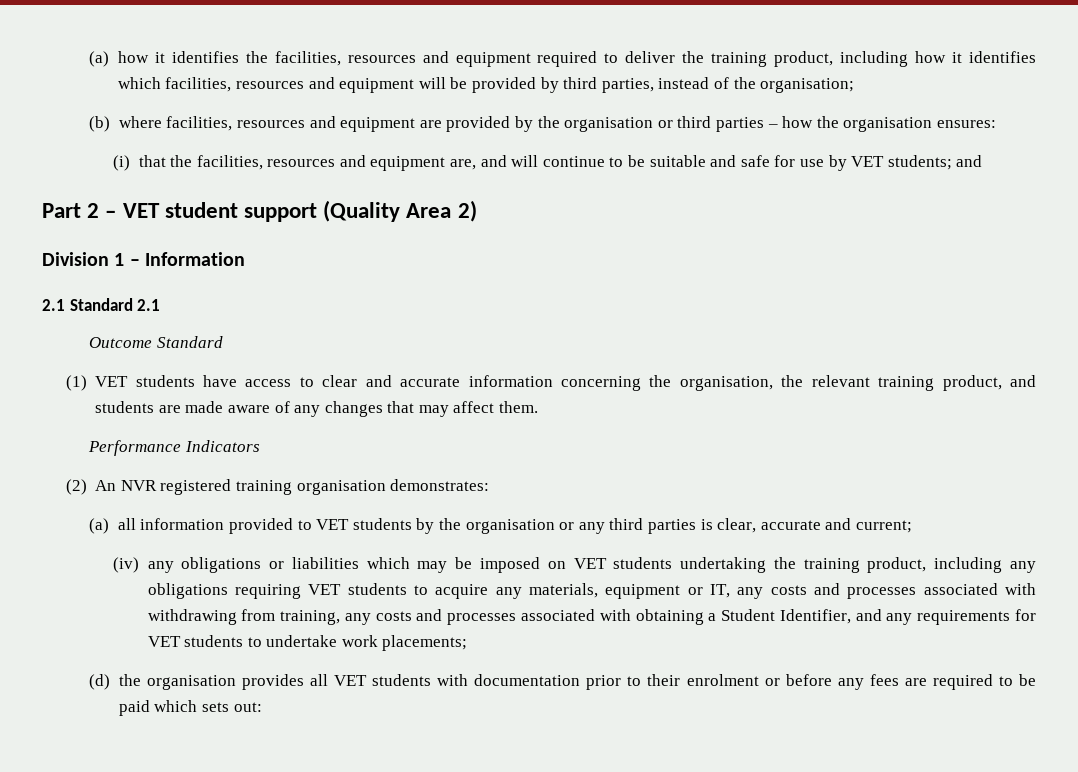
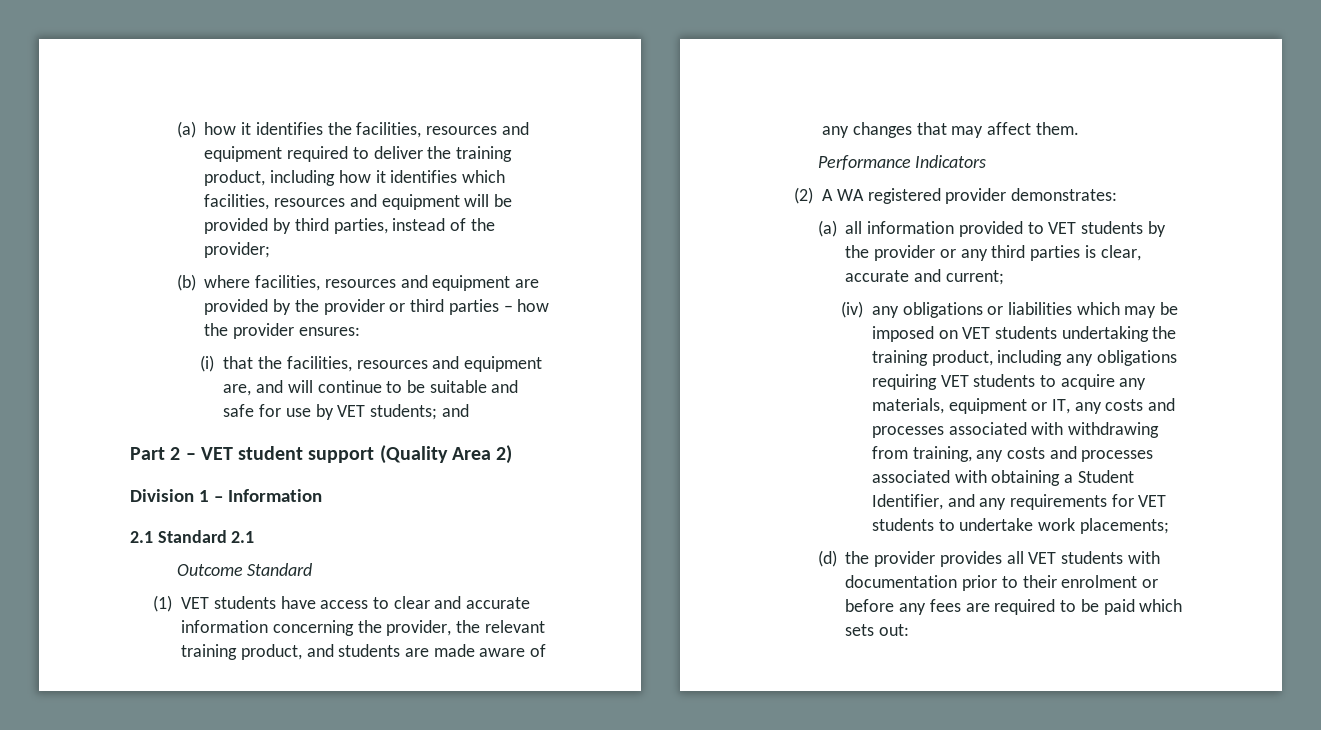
[760,78,855,93] organisation; -> [204,242,271,258] provider;
[564,117,654,132] organisation -> [323,299,385,315] provider
[843,117,933,132] organisation -> [233,323,295,339] provider
[679,376,773,391] organisation, -> [386,620,452,636] provider,
[95,479,386,495] An NVR registered training organisation -> [822,188,1007,204] A WA registered provider
[465,519,555,534] organisation -> [874,245,936,261] provider
[146,675,236,690] organisation -> [874,551,936,567] provider

